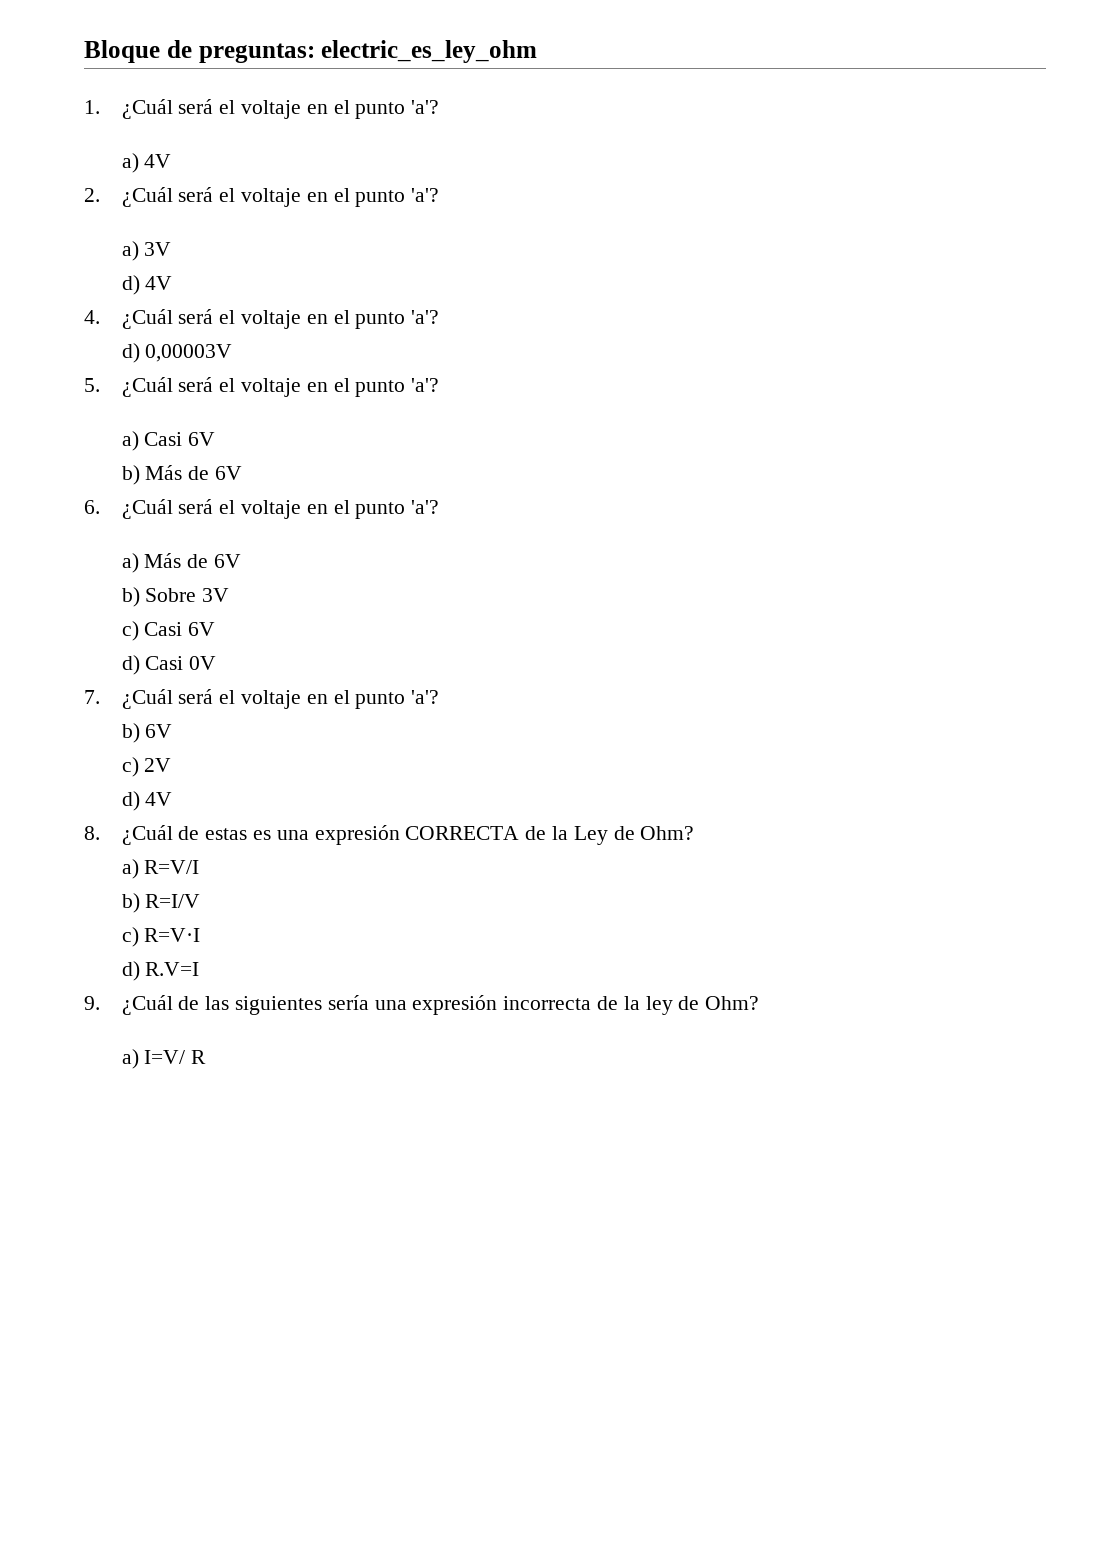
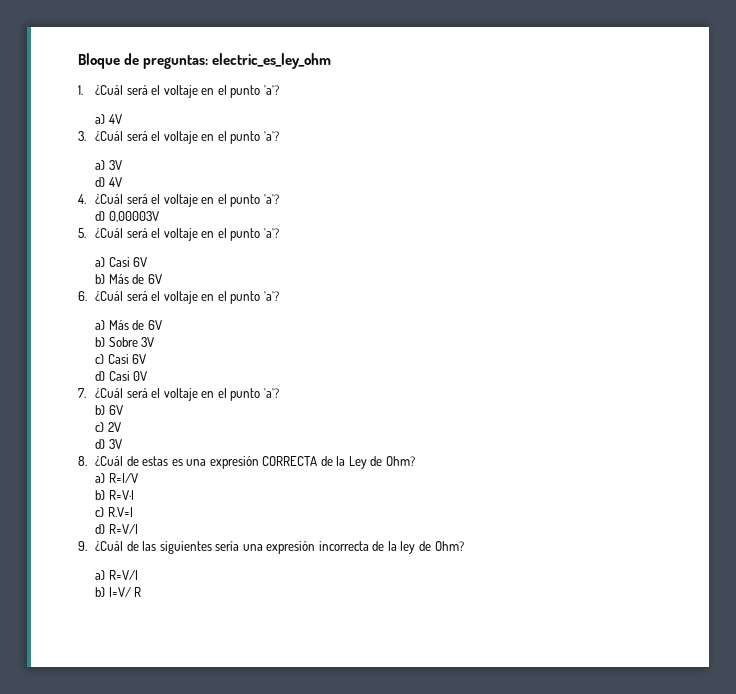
[84,188,100,202] 2. -> [78,131,86,141] 3.
[145,792,173,806] 4V -> [108,439,122,449] 3V
[144,860,200,874] [121,893,201,913] [121,927,201,947] [121,961,200,981] R=V/I // b) R=I/V // c) R=V·I // d) R.V=I -> [108,473,138,483] [95,490,134,500] [95,507,133,517] [95,524,138,534] R=I/V // b) R=V·I // c) R.V=I // d) R=V/I
(139, 1059) none -> [108,570,138,580] [95,587,106,597] R=V/I // b)

